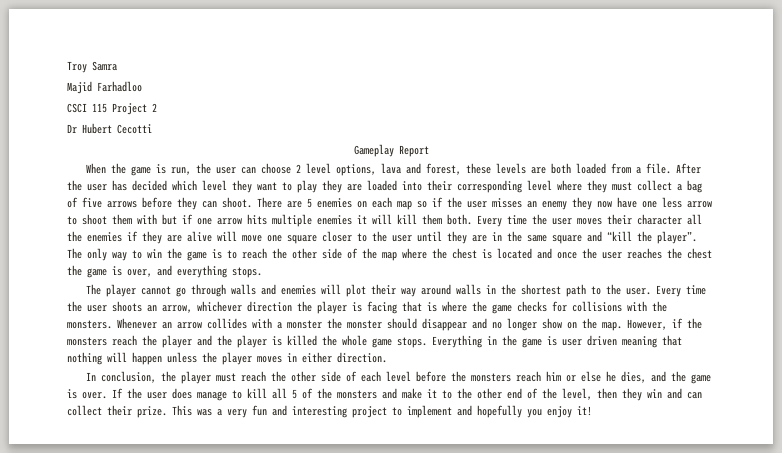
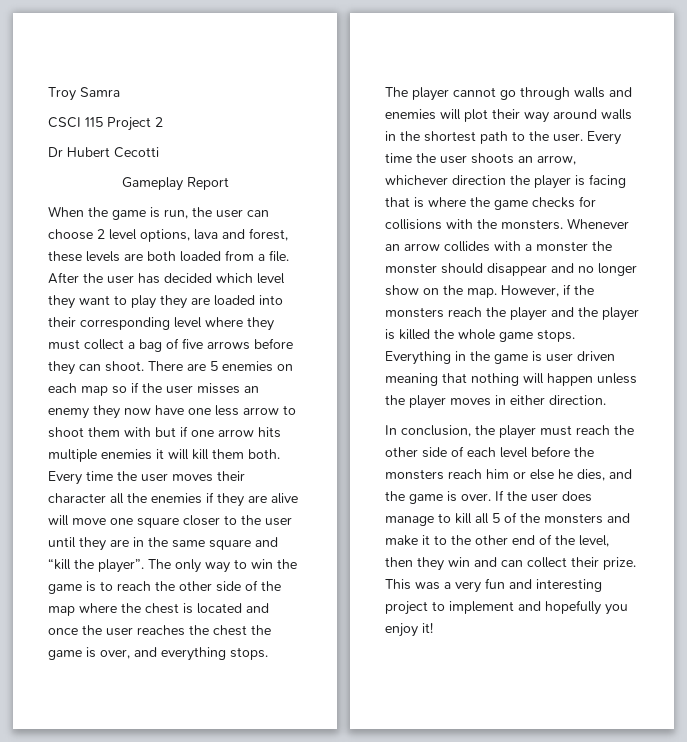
[67,81,142,94] // Majid Farhadloo -> (120, 92) none

